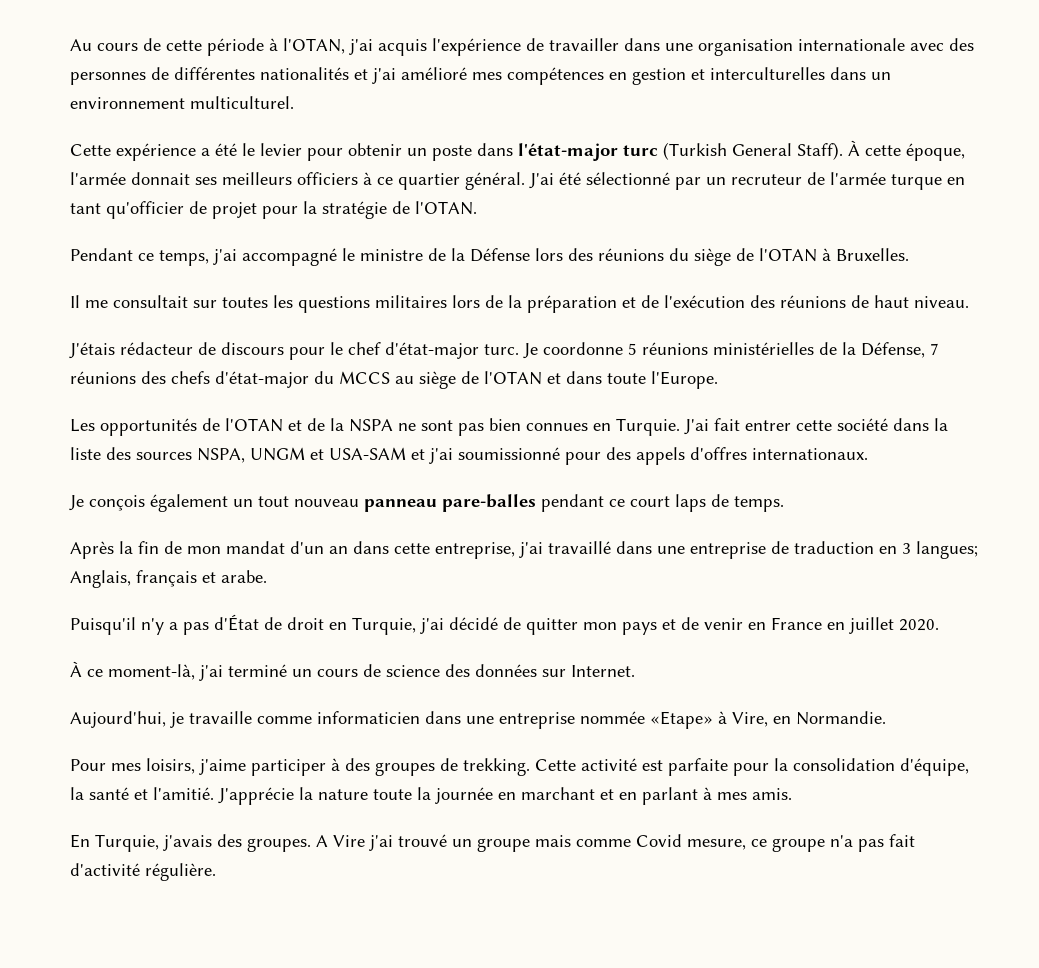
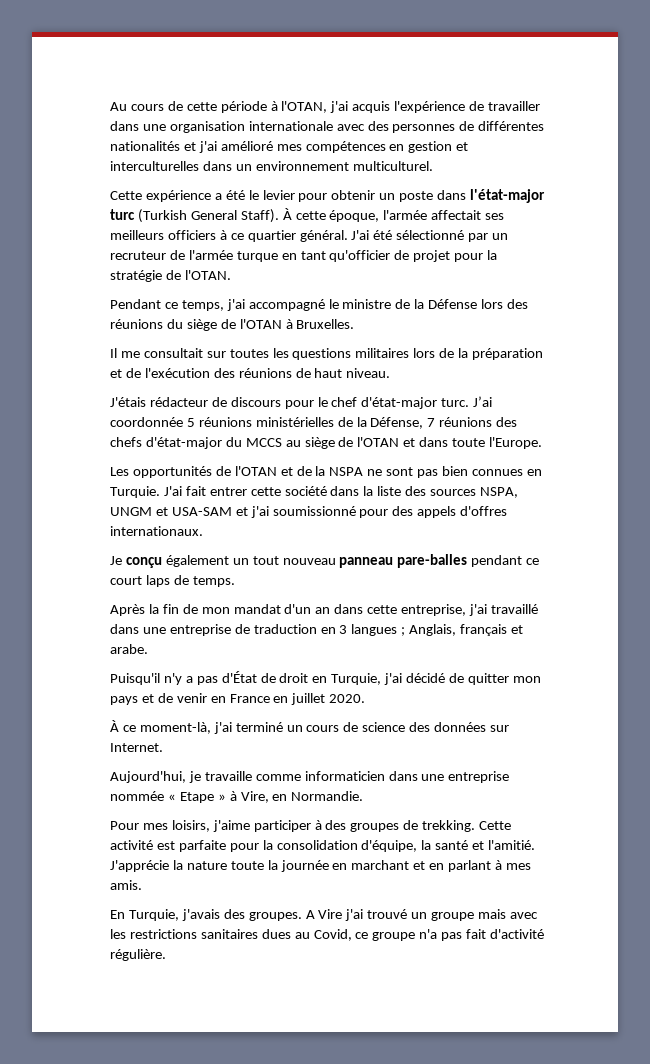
[131,172,190,185] donnait -> [431,210,482,220] affectait
[523,342,623,359] Je coordonne -> [473,396,493,407] [110,417,183,427] J’ai coordonnée
[89,495,145,511] conçois -> [125,557,162,568] conçu
[916,541,978,559] langues; -> [351,624,406,636] langues ;
[650,711,713,729] «Etape» -> [167,792,226,803] « Etape »
[576,834,746,850] comme Covid mesure, -> [509,912,538,919] [110,929,352,941] avec les restrictions sanitaires dues au Covid,

